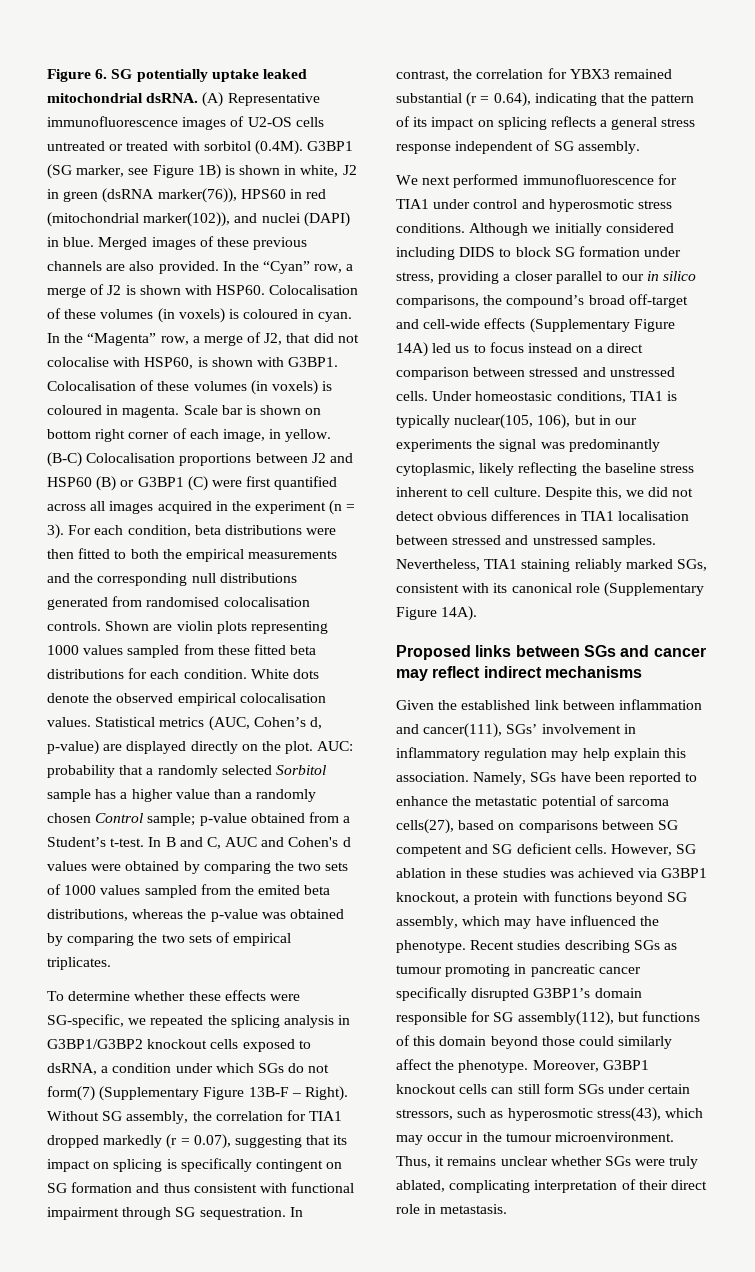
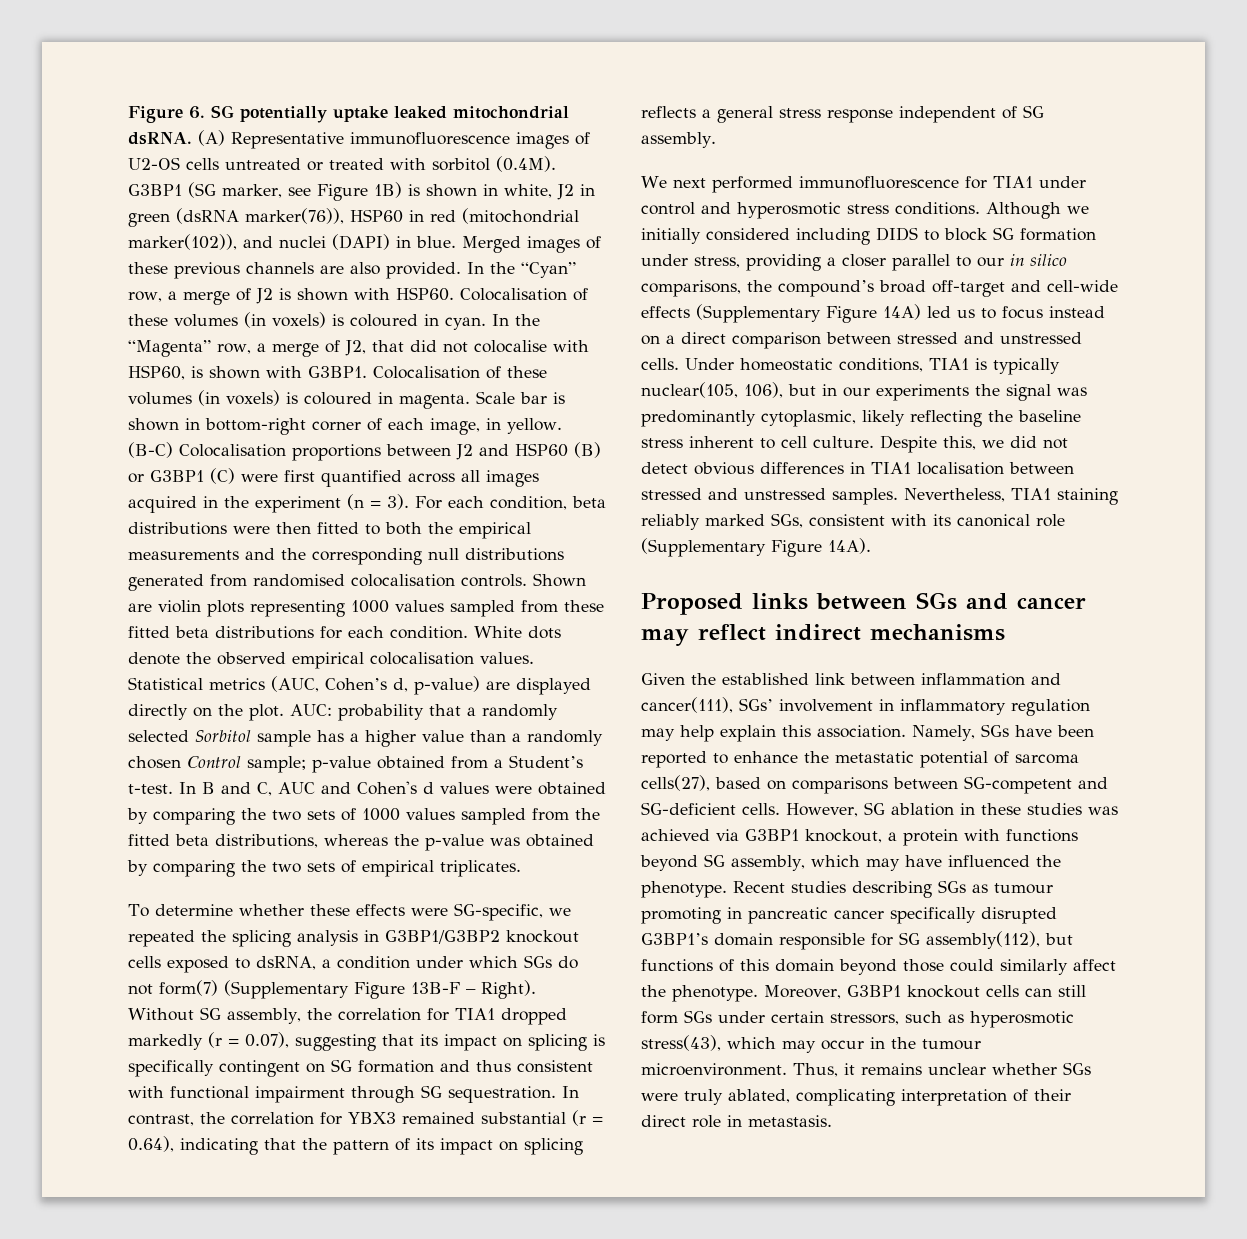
[240,189,286,199] HPS60 -> [350,209,403,223] HSP60
[305,408,322,415] [47,429,126,442] on bottom right -> [185,418,306,435] in bottom-right
[258,885,301,895] emited -> [128,834,170,846] fitted
[475,391,553,401] homeostasic -> [740,358,833,371] homeostatic
[657,820,678,830] [396,843,572,857] SG competent and SG deficient -> [964,776,1108,794] [641,802,736,815] SG-competent and SG-deficient

